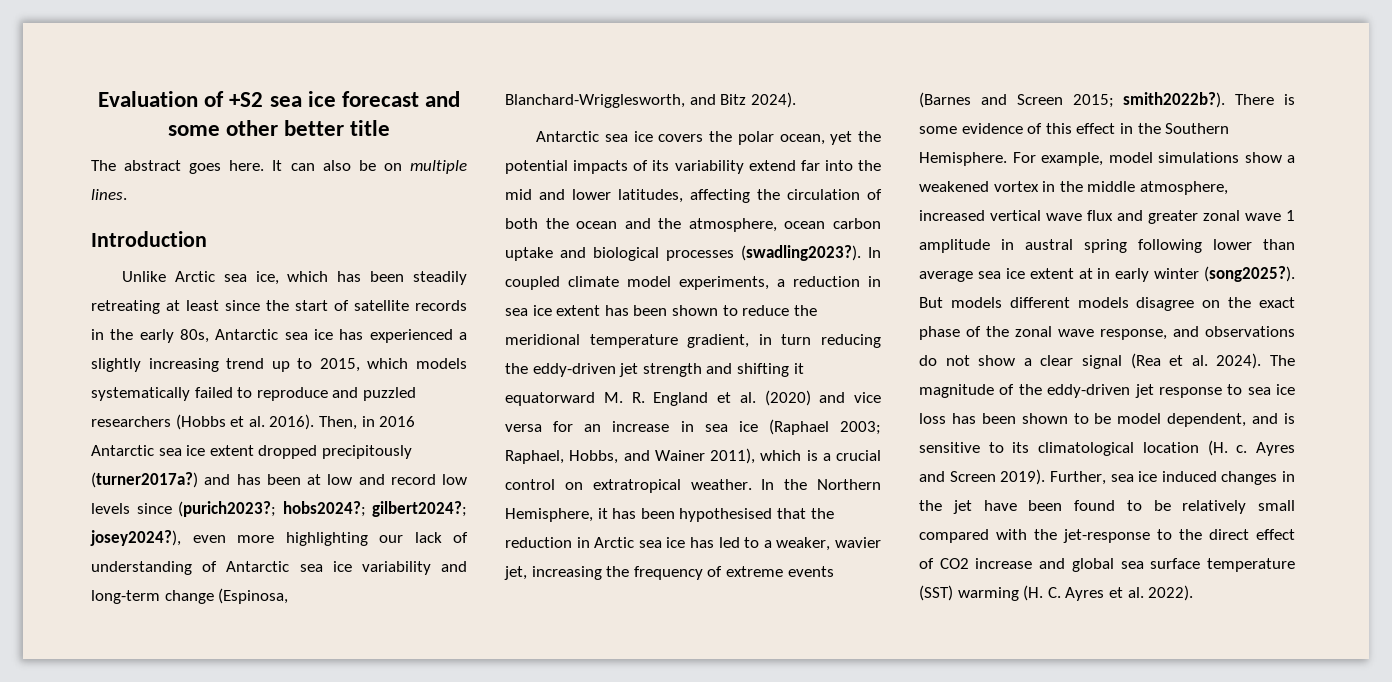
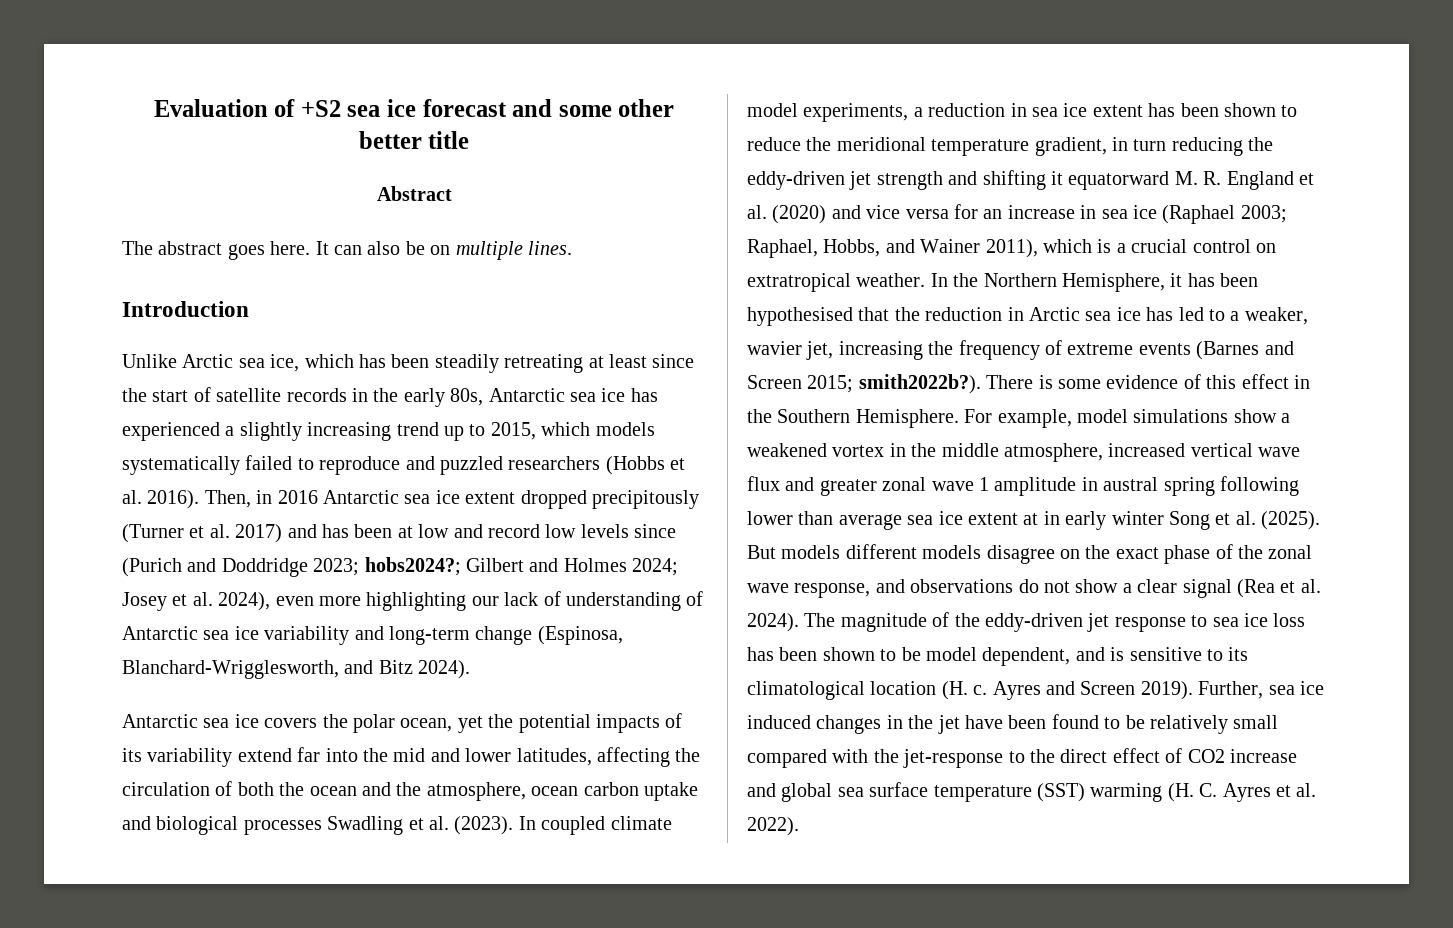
(391, 128) none -> [376,186,452,201] // Abstract
[91,472,198,488] (turner2017a?) -> [122,524,283,543] (Turner et al. 2017)
[178,501,467,517] [90,530,181,546] (purich2023?; hobs2024?; gilbert2024?; josey2024?), -> [122,557,679,577] [122,592,271,611] (Purich and Doddridge 2023; hobs2024?; Gilbert and Holmes 2024; Josey et al. 2024),
[741,245,861,261] (swadling2023?). -> [327,816,514,835] Swadling et al. (2023).
[1204,266,1295,282] (song2025?). -> [1169,511,1321,530] Song et al. (2025).

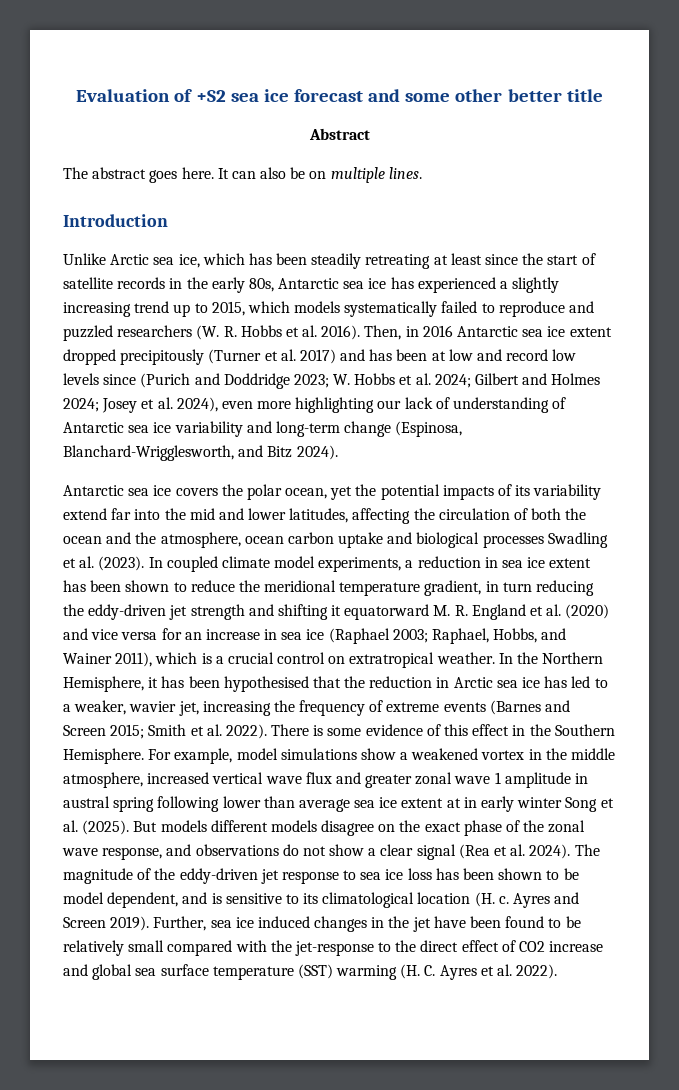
[605,456,665,475] (Hobbs -> [196,325,282,340] (W. R. Hobbs
[364,557,461,576] hobs2024?; -> [333,373,471,388] W. Hobbs et al. 2024;
[858,374,981,394] smith2022b?). -> [148,724,267,739] Smith et al. 2022).

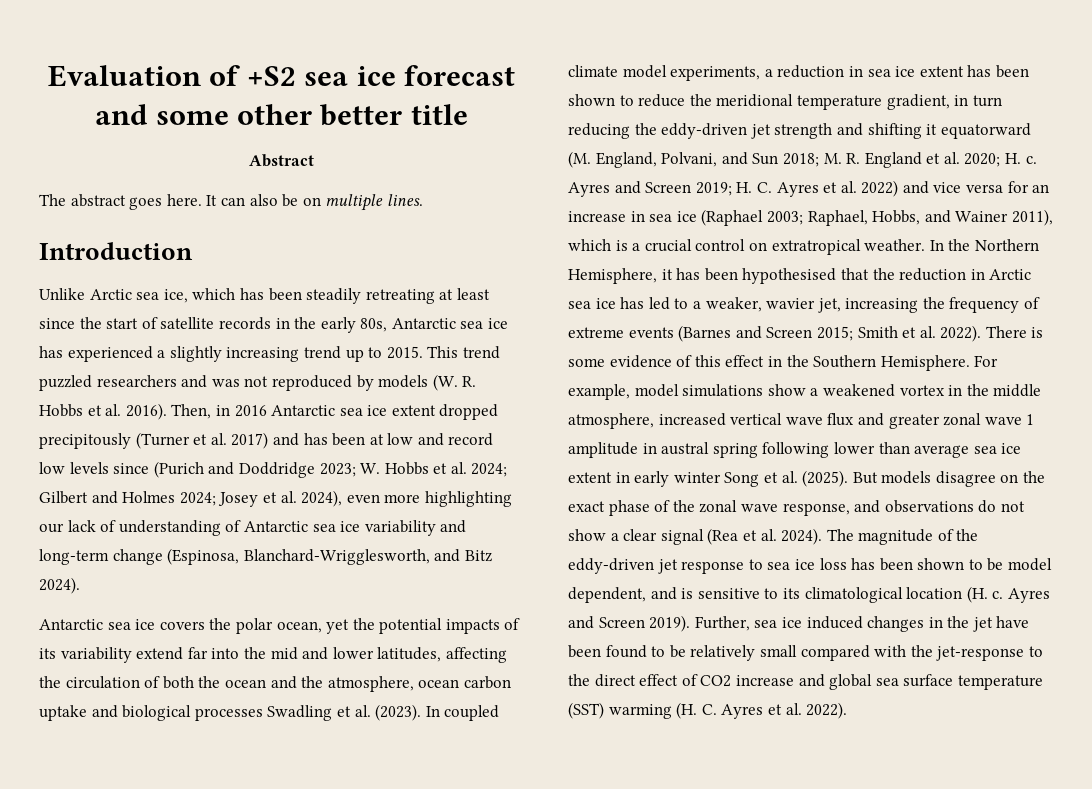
[211,301,595,317] [63,325,193,341] 2015, which models systematically failed to reproduce and puzzled researchers -> [386,346,500,359] [39,375,429,391] 2015. This trend puzzled researchers and was not reproduced by models
(430, 612) none -> [568,151,819,168] (M. England, Polvani, and Sun 2018;
[565,604,610,619] (2020) -> [964,153,1037,167] [568,180,899,197] 2020; H. c. Ayres and Screen 2019; H. C. Ayres et al. 2022)
[446,798,461,808] at -> (612, 477) none
[210,820,317,832] different models -> (932, 477) none

